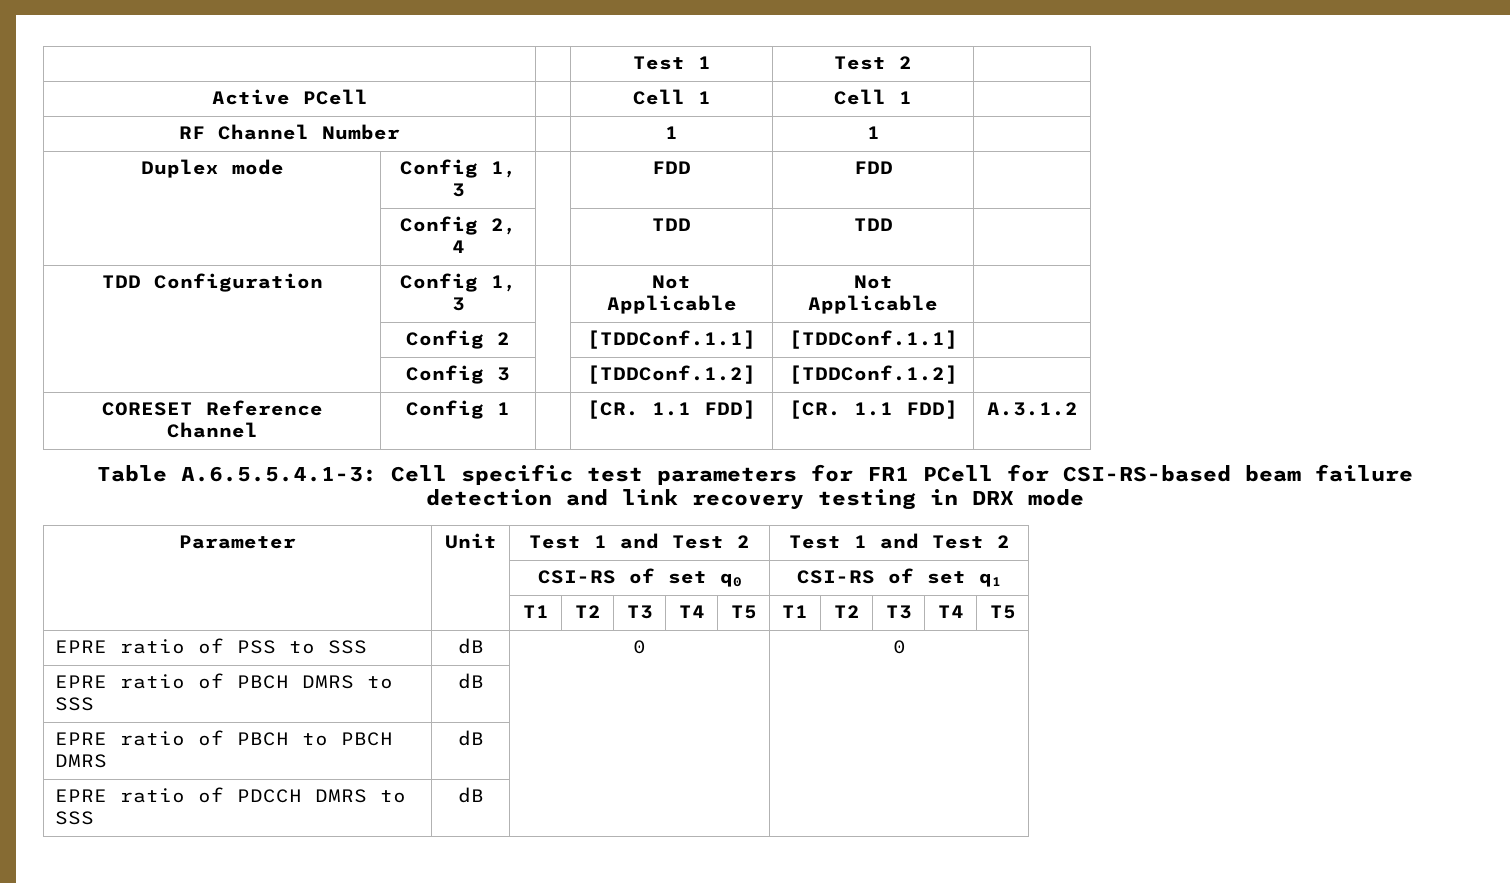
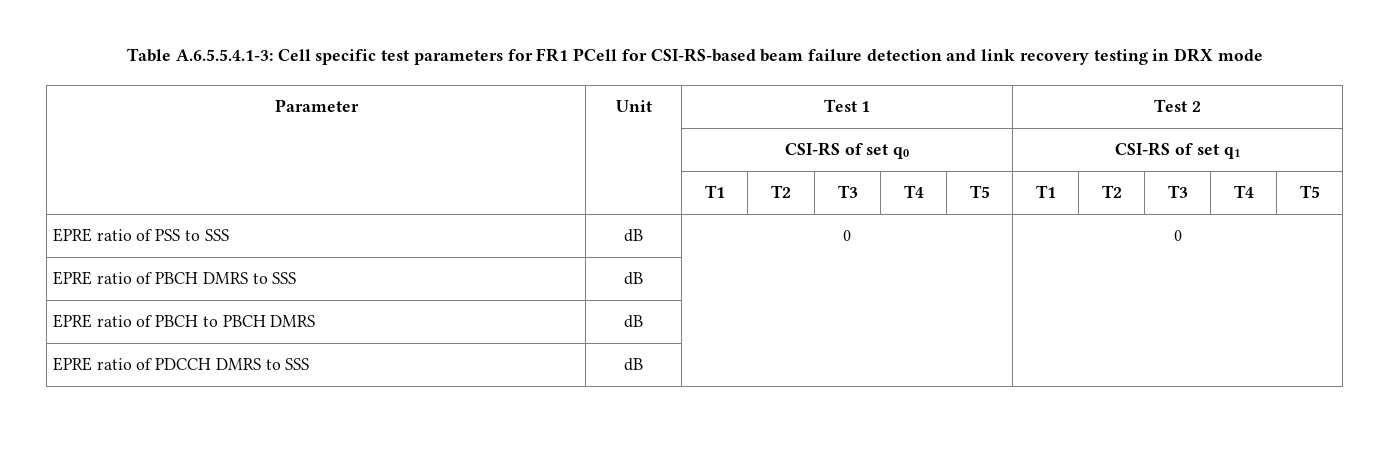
[632,56,711,70] [834,56,912,70] [211,89,368,105] [632,89,711,105] [834,89,912,105] [179,124,400,140] [665,126,678,139] [866,126,880,139] [140,159,284,178] [399,159,517,178] [451,183,465,197] [652,161,691,174] [853,161,893,174] [399,216,517,235] [451,240,465,253] [652,218,691,231] [853,218,893,231] [101,273,323,292] [399,273,517,292] [451,297,465,311] [652,275,691,289] [606,295,737,314] [853,275,893,289] [808,295,938,314] [405,330,510,349] [587,330,756,349] [788,330,958,349] [405,365,510,384] [587,365,756,384] [788,365,958,384] [101,400,323,416] [166,422,258,438] [405,400,510,419] [587,400,756,419] [788,400,958,419] [986,402,1078,416] | | Test 1 | Test 2 | // Active PCell | | Cell 1 | Cell 1 | // RF Channel Number | | 1 | 1 | // Duplex mode | Config 1, 3 | | FDD | FDD | // | Config 2, 4 | | TDD | TDD | // TDD Configuration | Config 1, 3 | | Not Applicable | Not Applicable | // | Config 2 | | [TDDConf.1.1] | [TDDConf.1.1] | // | Config 3 | | [TDDConf.1.2] | [TDDConf.1.2] | // CORESET Reference Channel | Config 1 | | [CR. 1.1 FDD] | [CR. 1.1 FDD] | A.3.1.2 // -> (127, 55) none
[620,533,750,549] [788,533,919,549] and Test 2 | Test 1 and -> (871, 106) |

